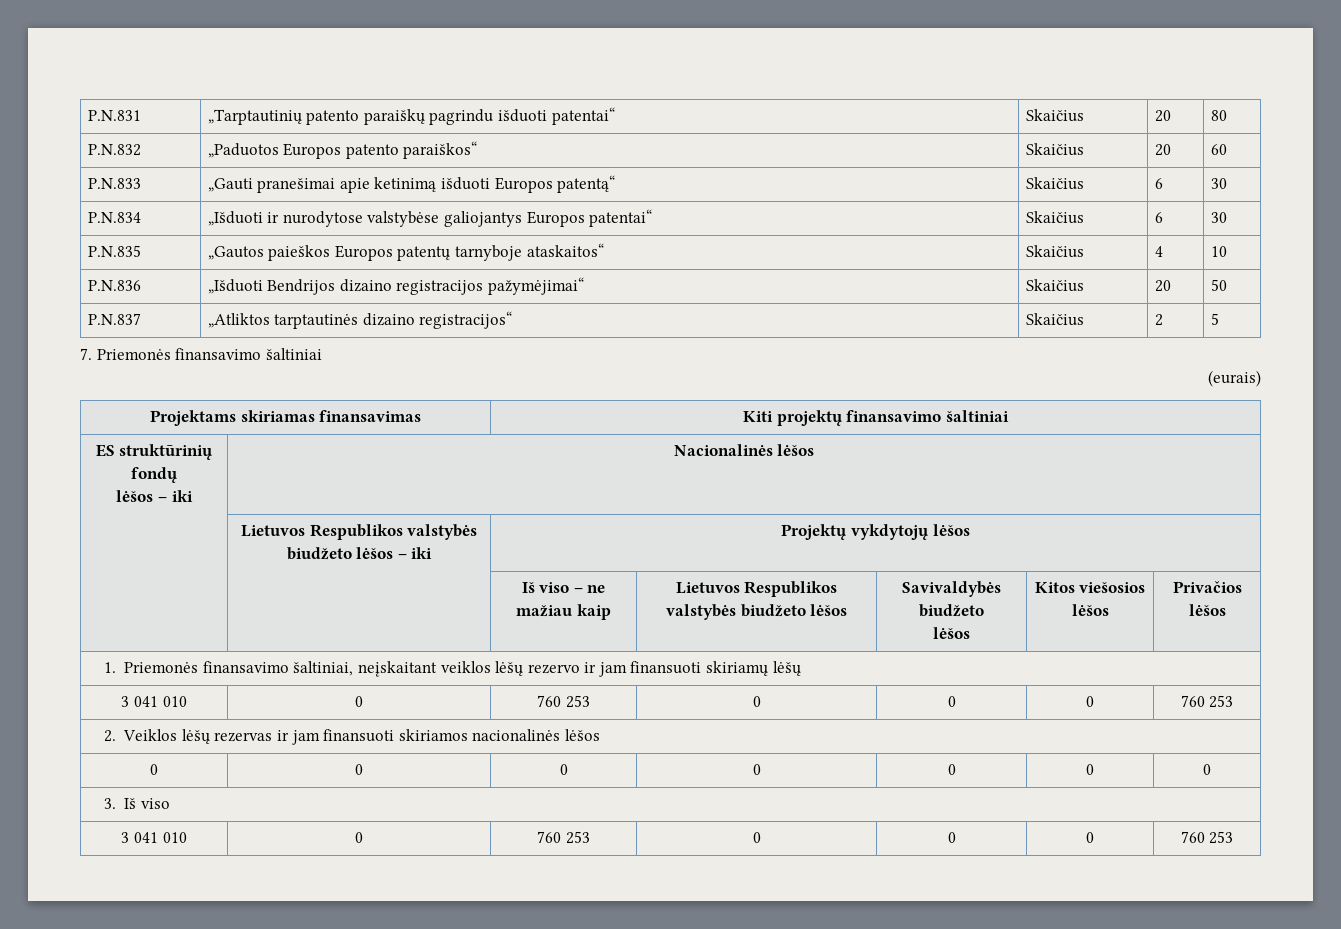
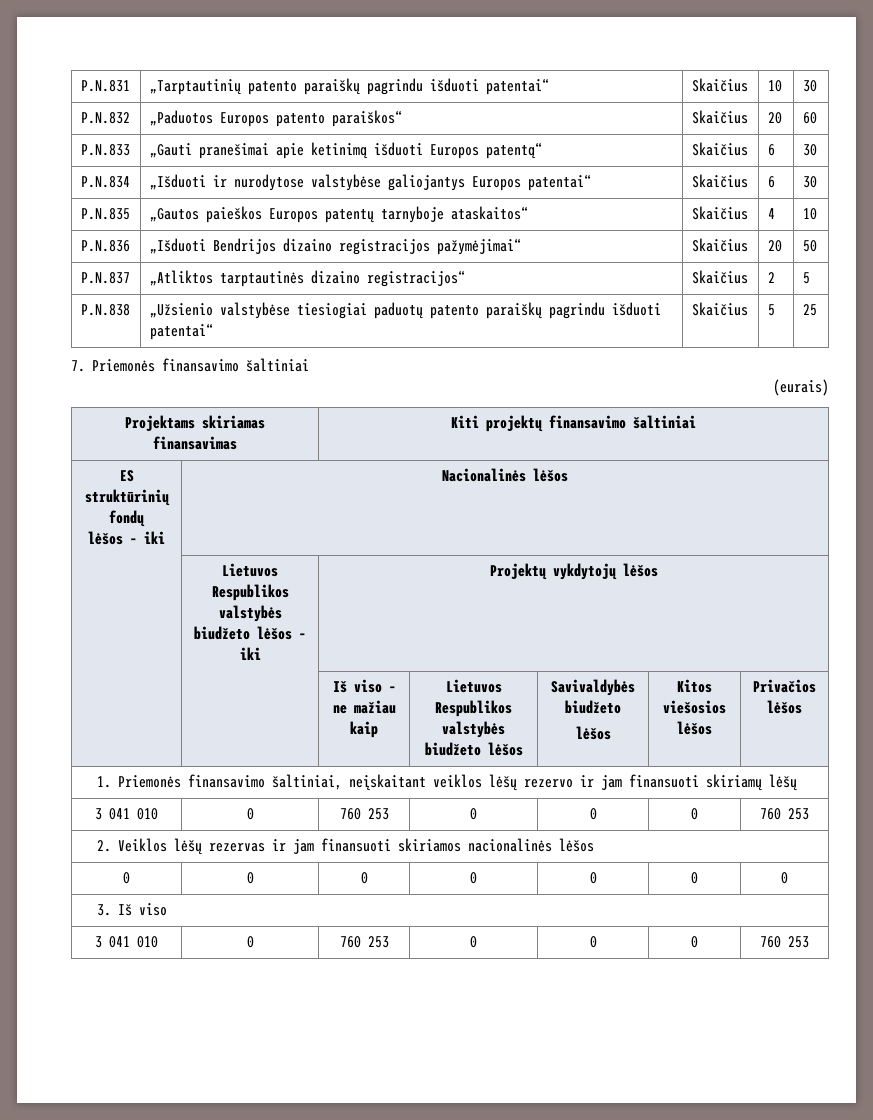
[1154,110,1171,122] [1210,110,1227,121] 20 | 80 -> [767,80,782,92] [802,80,817,92] 10 | 30
(1219, 319) none -> [80,304,130,316] [149,302,661,319] [149,323,213,340] [691,302,748,316] [767,304,775,316] [802,304,817,316] // P.N.838 | „Užsienio valstybėse tiesiogiai paduotų patento paraiškų pagrindu išduoti patentai“ | Skaičius | 5 | 25

